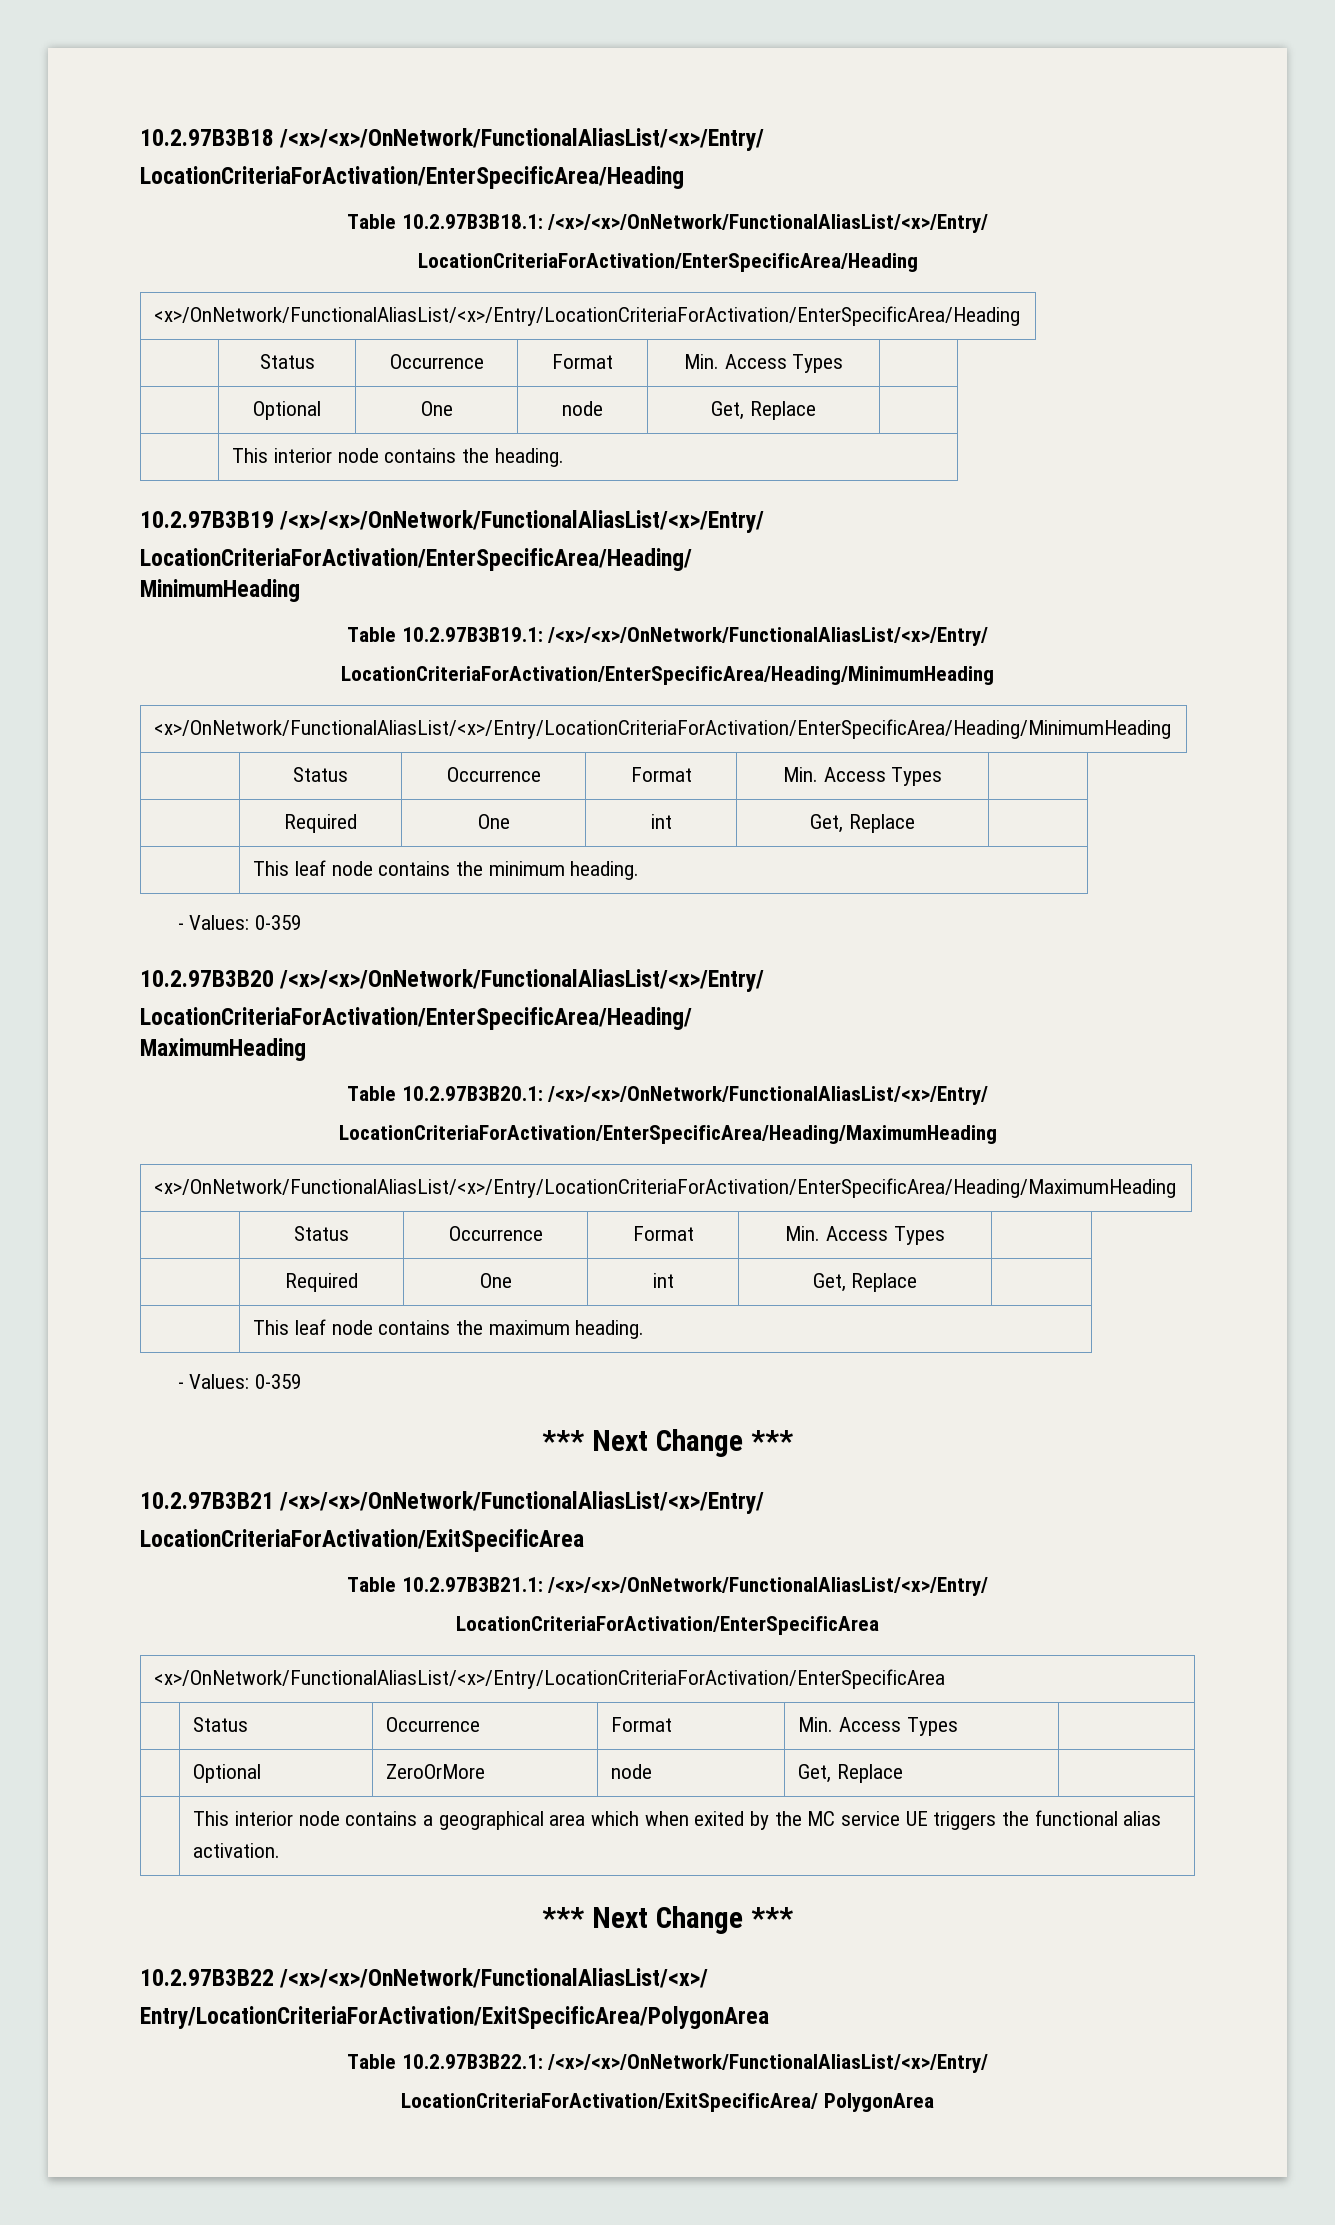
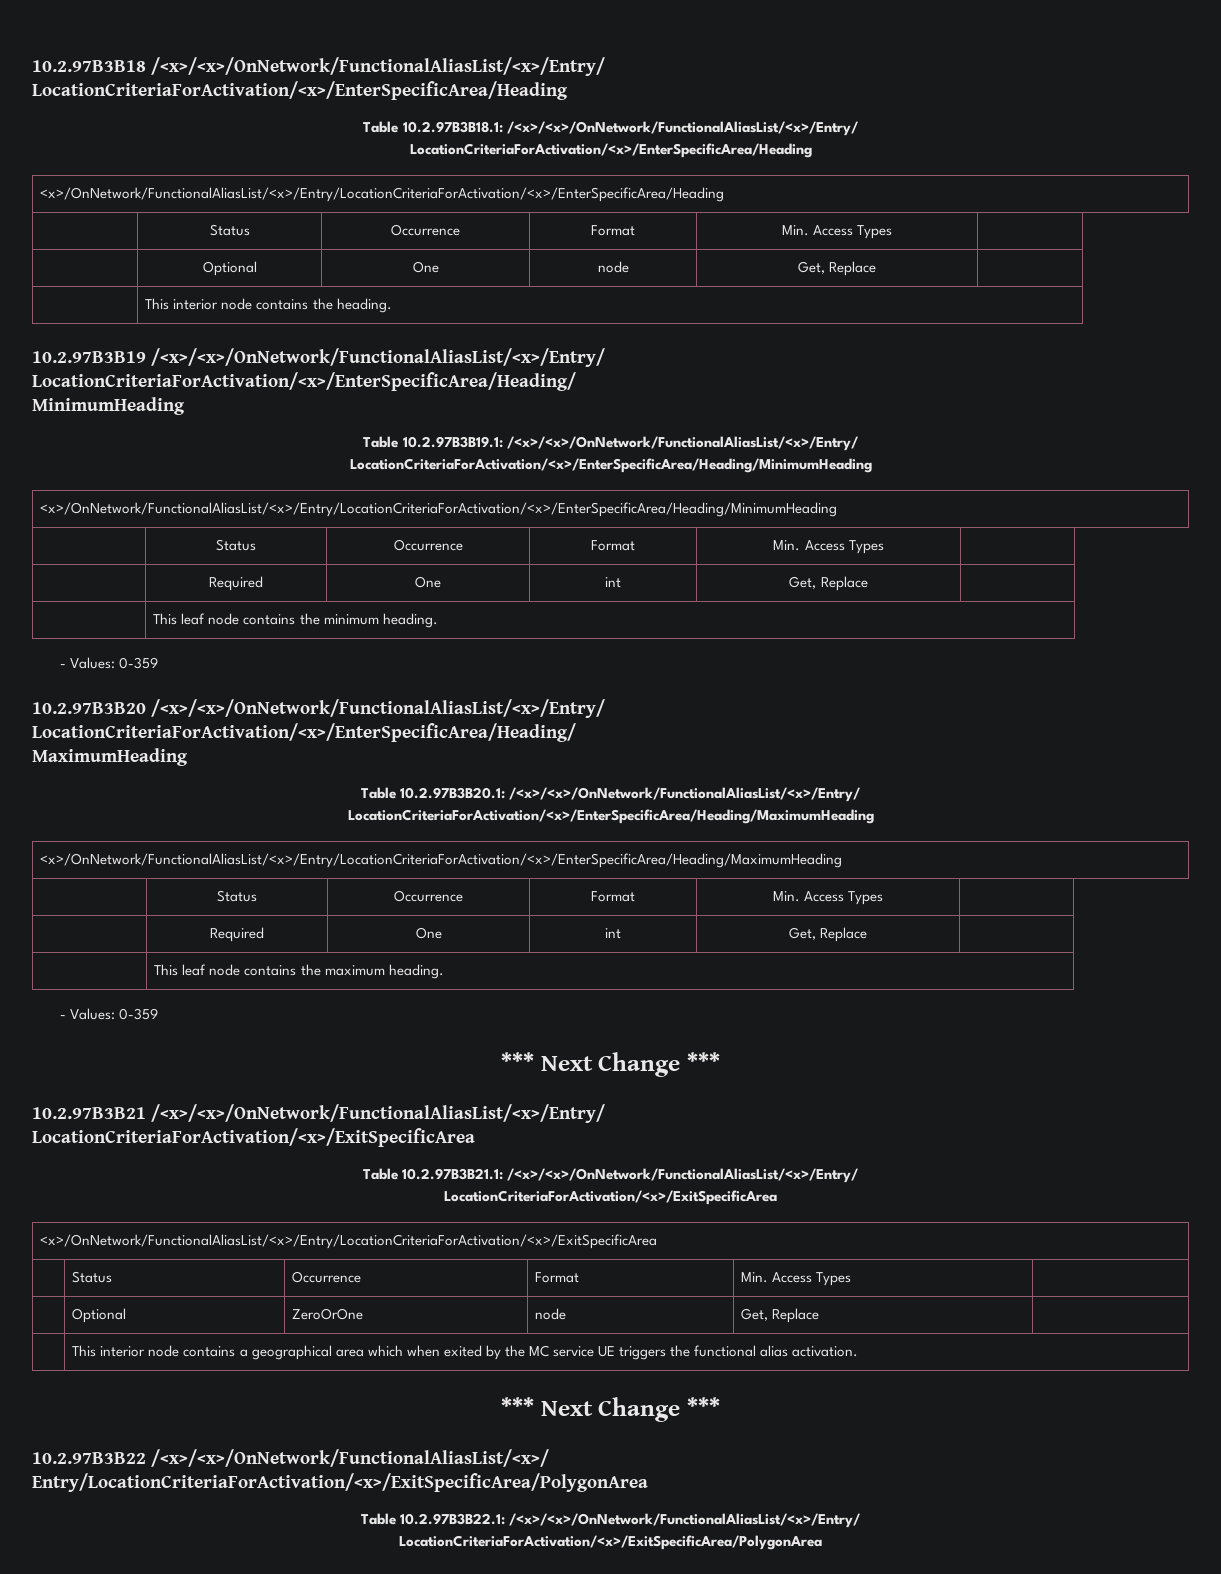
[140,166,684,189] LocationCriteriaForActivation/EnterSpecificArea/Heading -> [32,81,568,100] LocationCriteriaForActivation/<x>/EnterSpecificArea/Heading
[417,253,918,272] [154,306,1021,326] LocationCriteriaForActivation/EnterSpecificArea/Heading // <x>/OnNetwork/FunctionalAliasList/<x>/Entry/LocationCriteriaForActivation/EnterSpecificArea/Heading -> [409,143,812,158] [40,187,725,202] LocationCriteriaForActivation/<x>/EnterSpecificArea/Heading // <x>/OnNetwork/FunctionalAliasList/<x>/Entry/LocationCriteriaForActivation/<x>/EnterSpecificArea/Heading
[140,548,692,571] LocationCriteriaForActivation/EnterSpecificArea/Heading/ -> [32,372,576,391] LocationCriteriaForActivation/<x>/EnterSpecificArea/Heading/
[341,666,994,685] [154,719,1172,739] LocationCriteriaForActivation/EnterSpecificArea/Heading/MinimumHeading // <x>/OnNetwork/FunctionalAliasList/<x>/Entry/LocationCriteriaForActivation/EnterSpecificArea/Heading/MinimumHeading -> [349,458,872,473] [40,502,838,517] LocationCriteriaForActivation/<x>/EnterSpecificArea/Heading/MinimumHeading // <x>/OnNetwork/FunctionalAliasList/<x>/Entry/LocationCriteriaForActivation/<x>/EnterSpecificArea/Heading/MinimumHeading
[140,1007,692,1030] LocationCriteriaForActivation/EnterSpecificArea/Heading/ -> [32,723,576,742] LocationCriteriaForActivation/<x>/EnterSpecificArea/Heading/
[338,1125,997,1144] [154,1178,1177,1198] LocationCriteriaForActivation/EnterSpecificArea/Heading/MaximumHeading // <x>/OnNetwork/FunctionalAliasList/<x>/Entry/LocationCriteriaForActivation/EnterSpecificArea/Heading/MaximumHeading -> [347,809,874,824] [40,853,843,868] LocationCriteriaForActivation/<x>/EnterSpecificArea/Heading/MaximumHeading // <x>/OnNetwork/FunctionalAliasList/<x>/Entry/LocationCriteriaForActivation/<x>/EnterSpecificArea/Heading/MaximumHeading
[140,1529,584,1552] LocationCriteriaForActivation/ExitSpecificArea -> [32,1128,475,1147] LocationCriteriaForActivation/<x>/ExitSpecificArea
[456,1616,879,1635] [154,1669,946,1689] [193,1717,249,1732] [386,1717,481,1732] [611,1717,673,1732] [798,1717,958,1736] [193,1764,262,1783] [386,1764,486,1779] LocationCriteriaForActivation/EnterSpecificArea // <x>/OnNetwork/FunctionalAliasList/<x>/Entry/LocationCriteriaForActivation/EnterSpecificArea // | Status | Occurrence | Format | Min. Access Types | // | Optional | ZeroOrMore -> [444,1190,777,1205] [40,1234,658,1249] [72,1271,113,1283] [292,1271,362,1283] [535,1272,580,1283] [741,1272,852,1286] [72,1308,127,1323] [292,1308,364,1320] LocationCriteriaForActivation/<x>/ExitSpecificArea // <x>/OnNetwork/FunctionalAliasList/<x>/Entry/LocationCriteriaForActivation/<x>/ExitSpecificArea // | Status | Occurrence | Format | Min. Access Types | // | Optional | ZeroOrOne
[140,2006,769,2029] Entry/LocationCriteriaForActivation/ExitSpecificArea/PolygonArea -> [32,1473,648,1492] Entry/LocationCriteriaForActivation/<x>/ExitSpecificArea/PolygonArea
[401,2093,934,2112] LocationCriteriaForActivation/ExitSpecificArea/ PolygonArea -> [399,1535,822,1550] LocationCriteriaForActivation/<x>/ExitSpecificArea/PolygonArea

